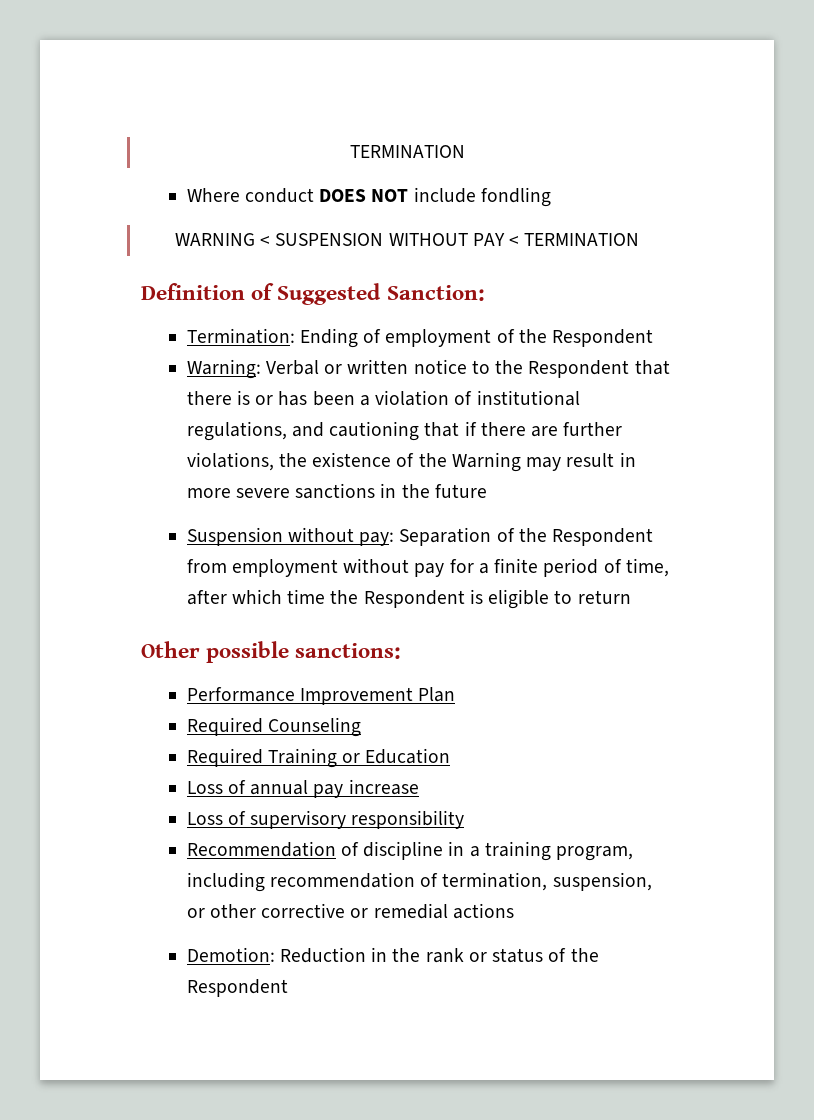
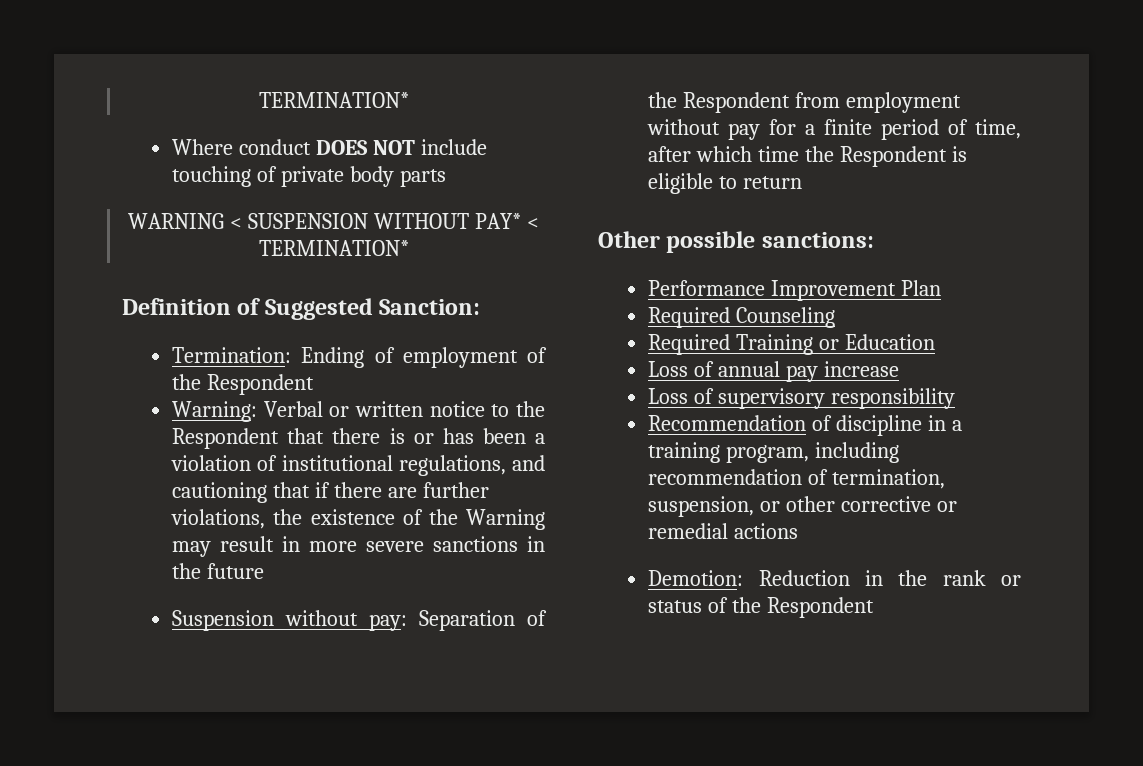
[349,145,465,158] TERMINATION -> [258,92,409,108] TERMINATION*
[480,187,551,207] fondling -> [172,166,446,187] touching of private body parts
[472,233,640,246] PAY < TERMINATION -> [474,213,539,229] [258,240,409,256] PAY* < TERMINATION*

